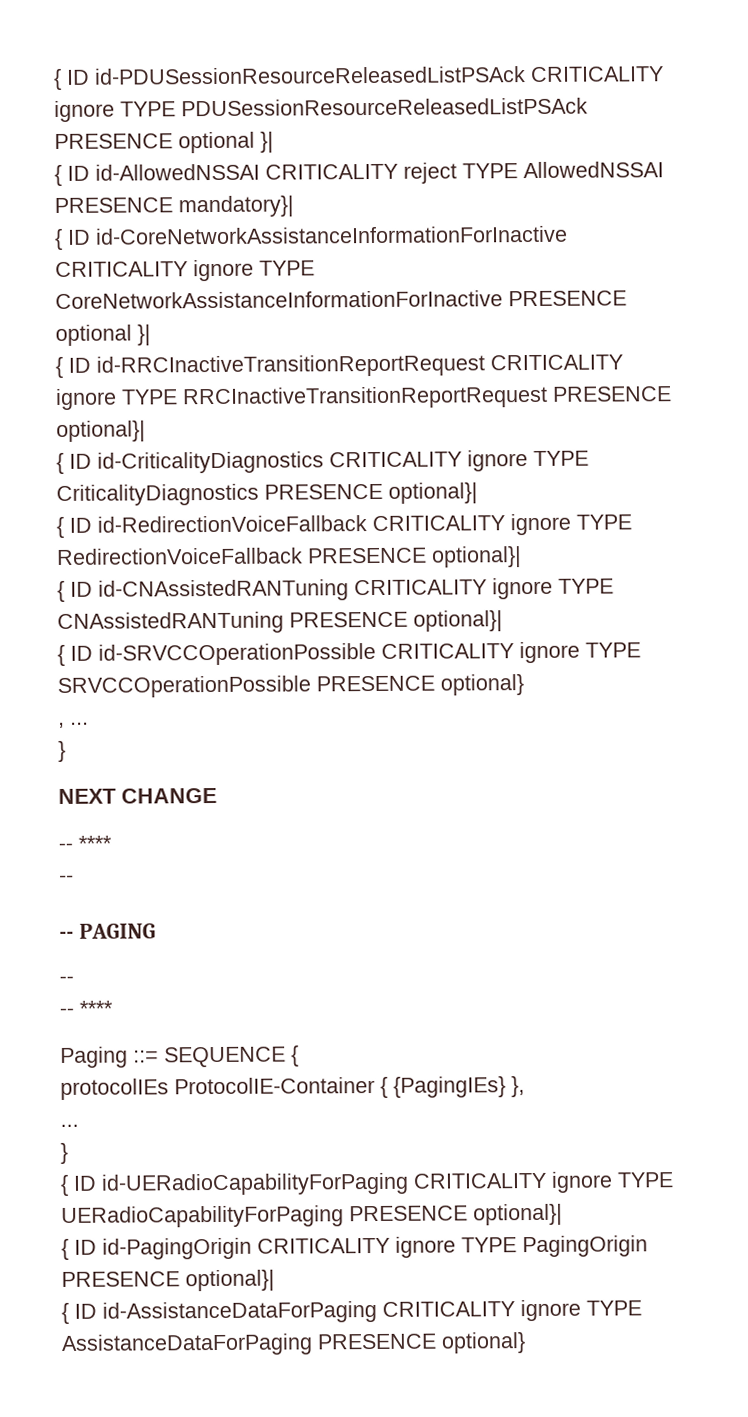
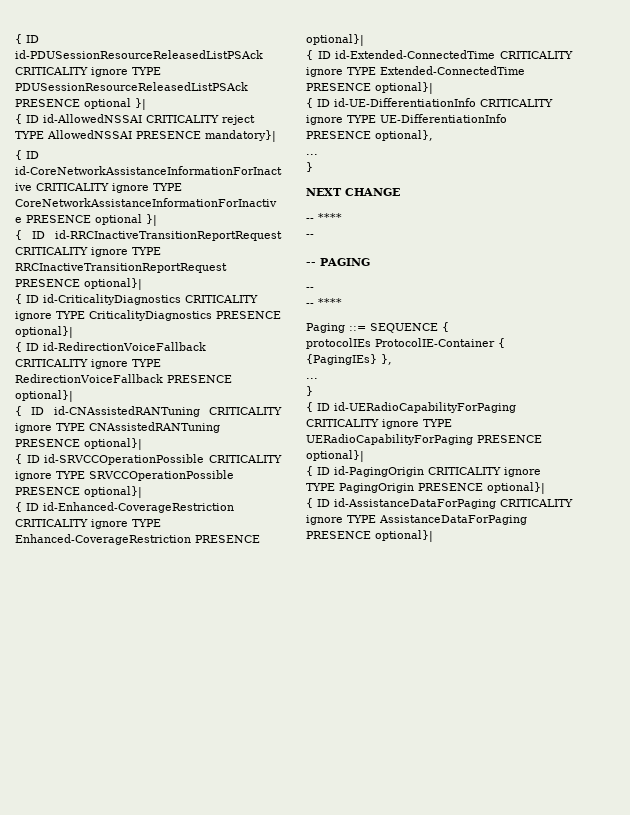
[440,674,524,696] [58,721,65,728] optional} // , -> [84,486,142,498] [15,502,234,513] [15,519,161,529] [15,534,260,545] [306,34,364,46] [306,50,573,60] [306,66,525,77] [306,82,433,94] [306,98,553,108] [306,114,507,125] [306,130,433,141] optional}| // { ID id-Enhanced-CoverageRestriction CRITICALITY ignore TYPE Enhanced-CoverageRestriction PRESENCE optional}| // { ID id-Extended-ConnectedTime CRITICALITY ignore TYPE Extended-ConnectedTime PRESENCE optional}| // { ID id-UE-DifferentiationInfo CRITICALITY ignore TYPE UE-DifferentiationInfo PRESENCE optional}, //
[441,1332,526,1354] optional} -> [375,530,433,542] optional}|

